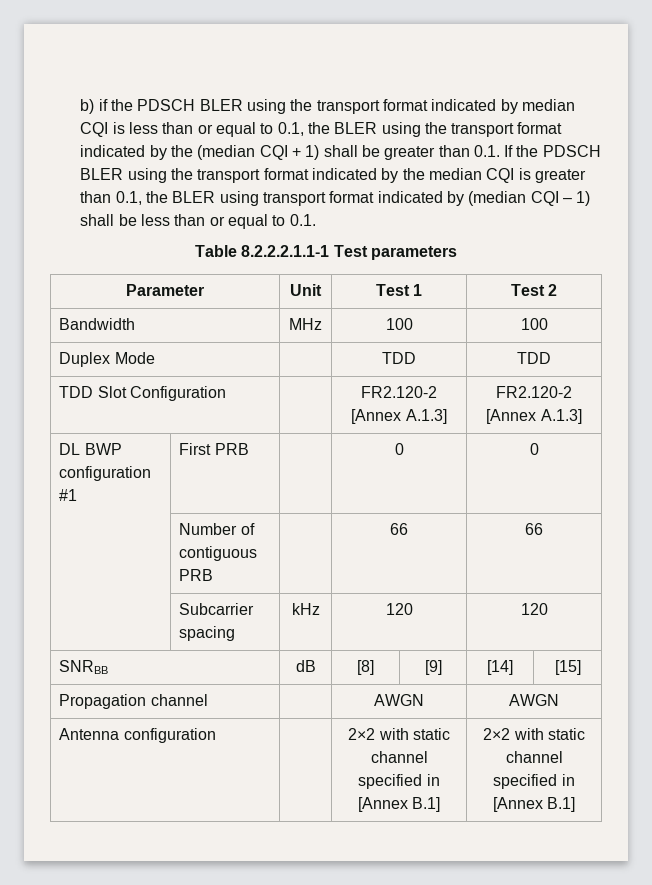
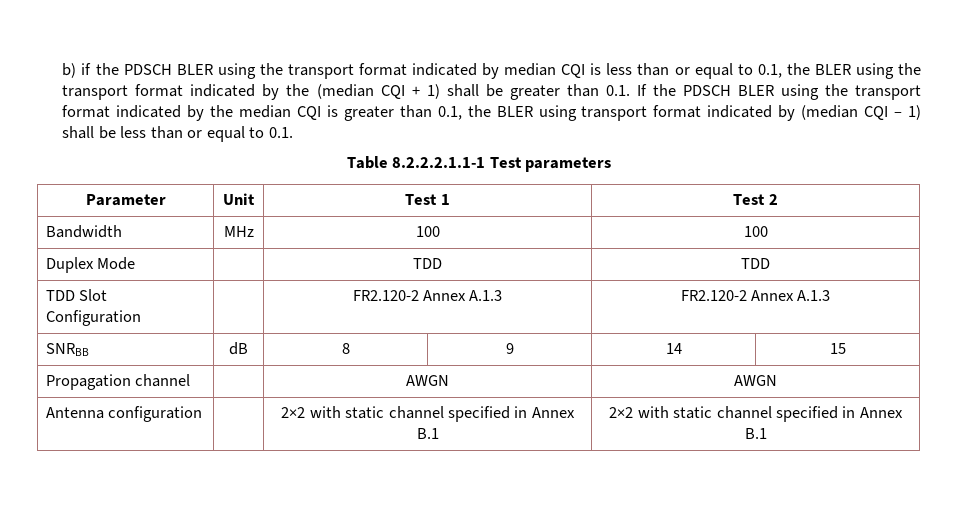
[351,409,447,424] [496,386,572,398] [486,409,582,424] [59,443,122,455] [59,466,152,481] [59,489,78,501] [179,443,249,455] [394,443,404,455] [529,443,539,455] [179,523,255,535] [179,546,258,561] [179,569,214,581] [390,523,408,535] [525,523,543,535] [179,603,255,615] [179,626,236,641] [291,603,320,615] [385,603,413,615] [520,603,548,615] [59,660,109,674] [295,660,316,672] [357,660,374,675] [424,660,442,675] [487,660,513,675] [554,660,581,675] [Annex A.1.3] | FR2.120-2 [Annex A.1.3] // DL BWP configuration #1 | First PRB | | 0 | 0 // | Number of contiguous PRB | | 66 | 66 // | Subcarrier spacing | kHz | 120 | 120 // SNRBB | dB | [8] | [9] | [14] | [15] -> [423,290,503,301] [680,290,831,301] [45,343,89,356] [229,342,248,355] [341,343,350,354] [505,343,514,354] [665,343,682,354] [829,343,846,354] Annex A.1.3 | FR2.120-2 Annex A.1.3 // SNRBB | dB | 8 | 9 | 14 | 15
[357,797,441,812] [483,728,585,740] [505,751,563,763] [493,774,575,789] [492,797,576,812] [Annex B.1] | 2×2 with static channel specified in [Annex B.1] -> [531,407,575,418] [416,428,439,439] [609,406,903,422] [744,428,767,439] Annex B.1 | 2×2 with static channel specified in Annex B.1

